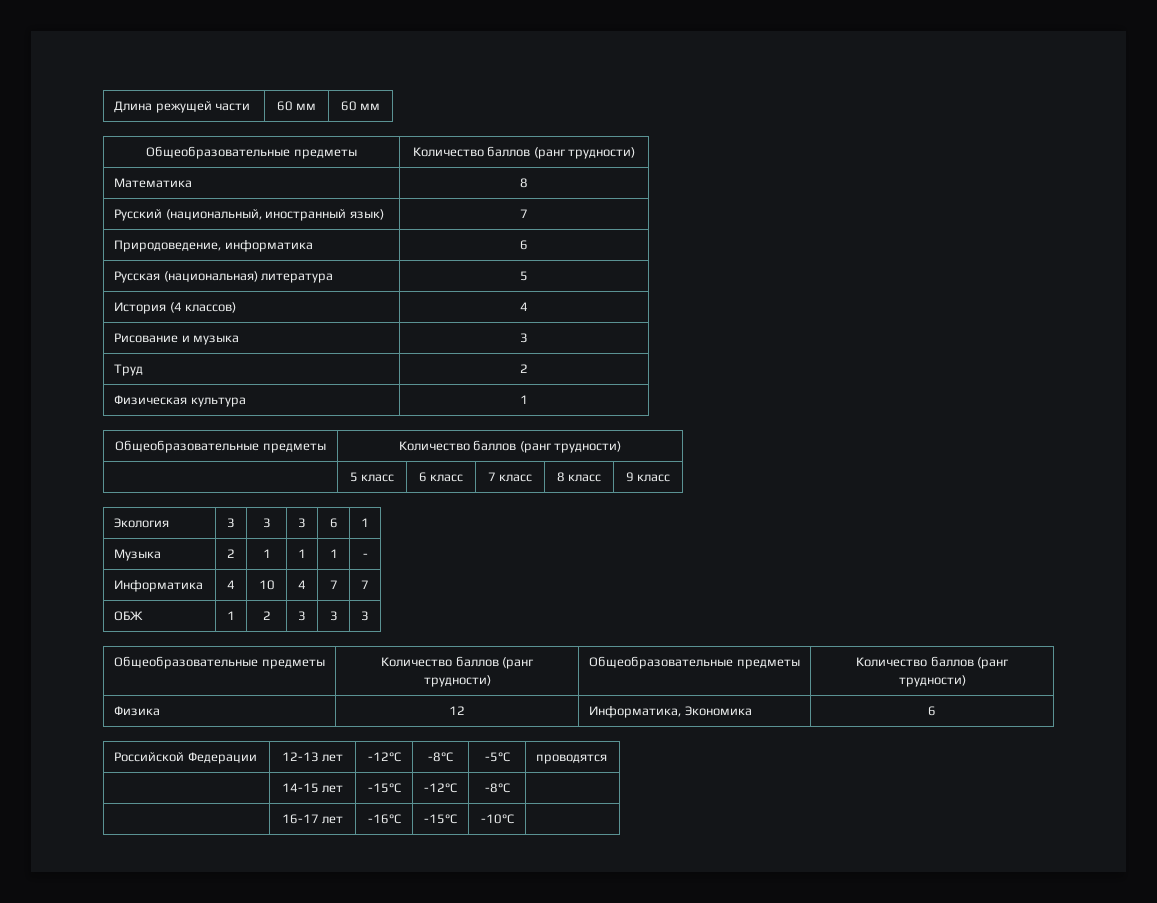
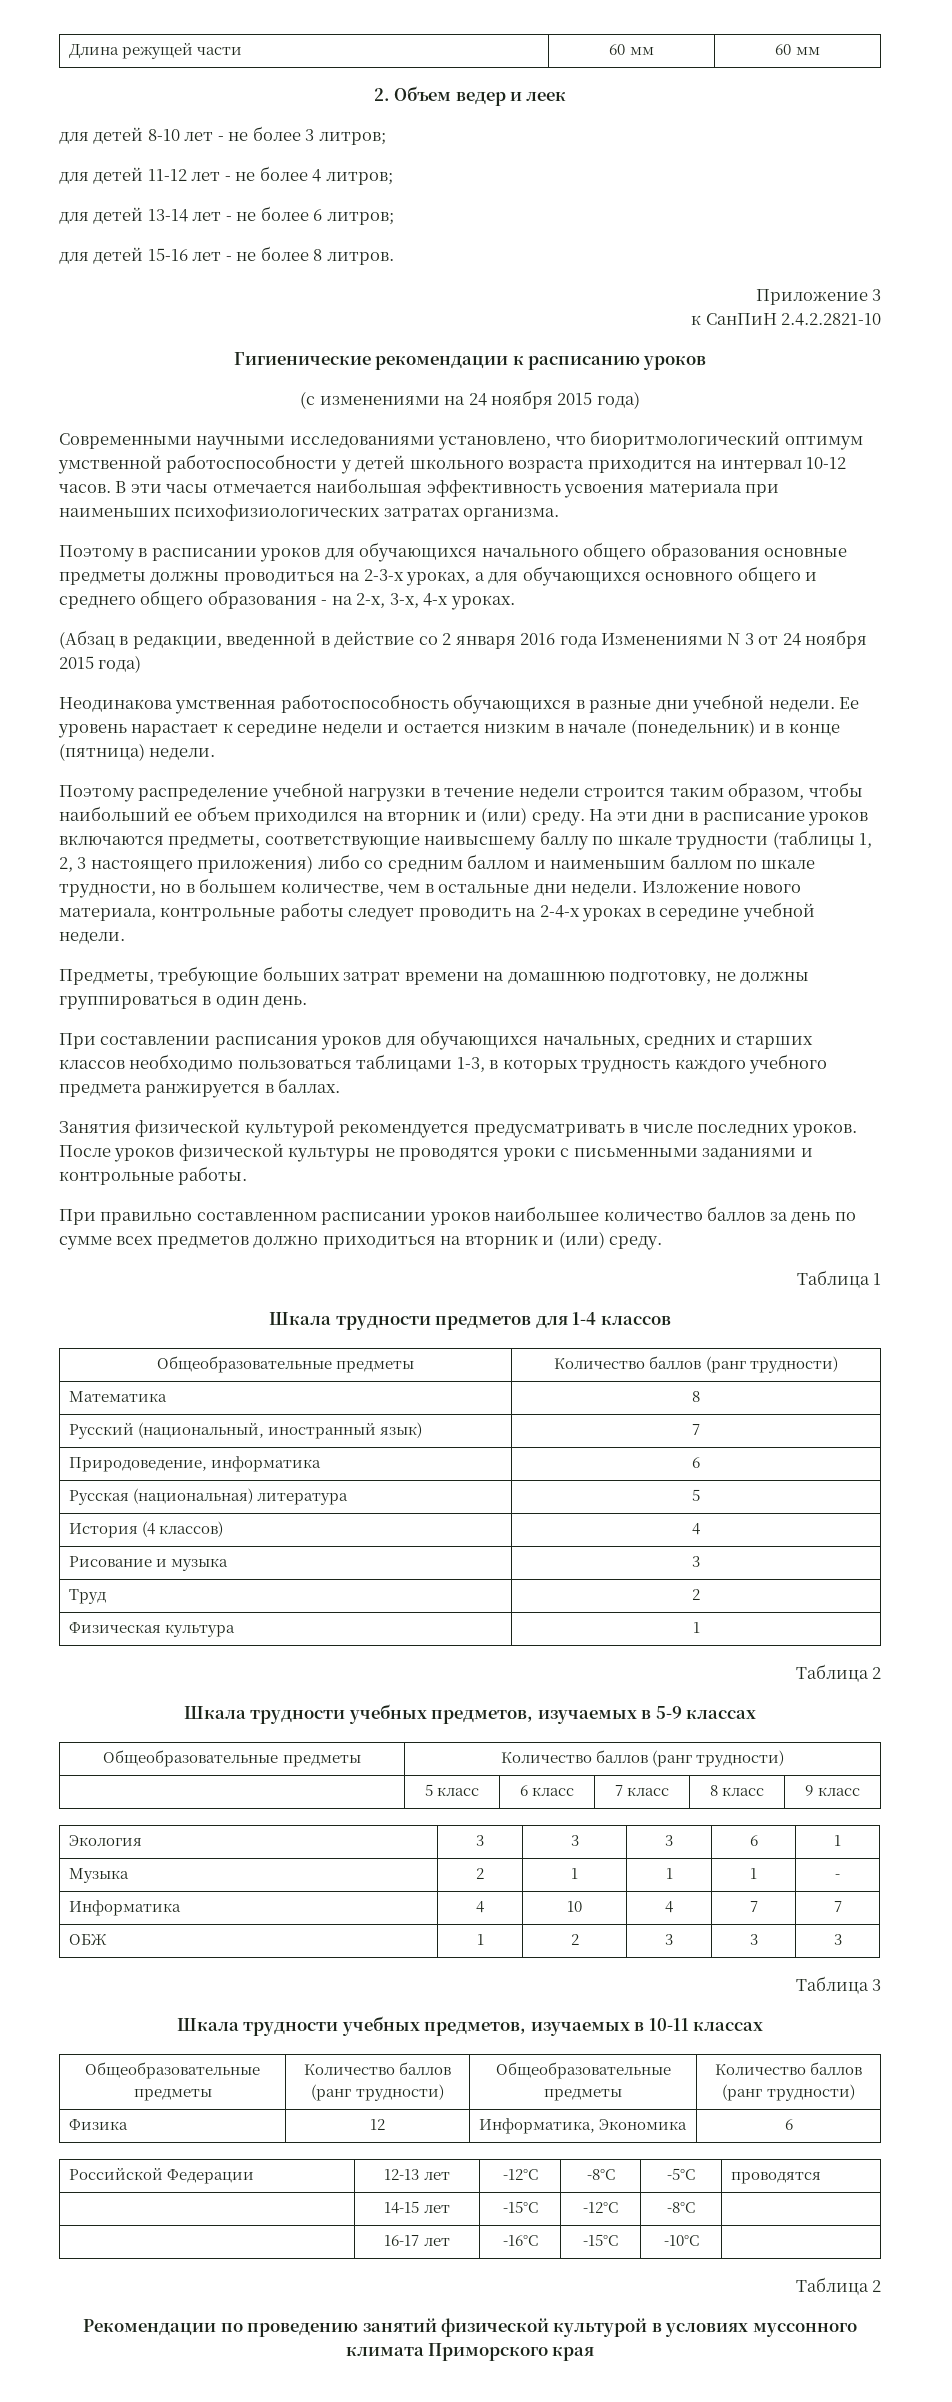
(381, 106) none -> [373,86,567,106] [59,126,386,145] [59,166,393,185] [59,206,394,225] [59,246,394,265] [755,289,881,305] [691,313,882,326] [233,352,707,370] [300,390,640,409] [59,430,863,450] [58,454,847,474] [59,478,780,498] [59,504,560,521] [59,542,848,562] [59,566,818,586] [59,590,515,610] [59,630,868,649] [59,655,142,673] [59,694,860,714] [58,719,840,738] [59,743,216,761] [59,782,863,802] [59,806,869,826] [59,830,873,850] [59,854,816,873] [59,878,802,898] [59,902,815,922] [59,932,125,944] [59,966,810,986] [59,996,308,1010] [59,1030,814,1050] [59,1054,828,1074] [59,1078,341,1098] [59,1119,857,1138] [59,1143,813,1162] [59,1166,248,1185] [59,1206,856,1226] [59,1231,663,1250] [796,1270,881,1288] [269,1312,671,1330] // 2. Объем ведер и леек // для детей 8-10 лет - не более 3 литров; // для детей 11-12 лет - не более 4 литров; // для детей 13-14 лет - не более 6 литров; // для детей 15-16 лет - не более 8 литров. // Приложение 3 // к СанПиН 2.4.2.2821-10 // Гигиенические рекомендации к расписанию уроков // (с изменениями на 24 ноября 2015 года) // Современными научными исследованиями установлено, что биоритмологический оптимум умственной работоспособности у детей школьного возраста приходится на интервал 10-12 часов. В эти часы отмечается наибольшая эффективность усвоения материала при наименьших психофизиологических затратах организма. // Поэтому в расписании уроков для обучающихся начального общего образования основные предметы должны проводиться на 2-3-х уроках, а для обучающихся основного общего и среднего общего образования - на 2-х, 3-х, 4-х уроках. // (Абзац в редакции, введенной в действие со 2 января 2016 года Изменениями N 3 от 24 ноября 2015 года) // Неодинакова умственная работоспособность обучающихся в разные дни учебной недели. Ее уровень нарастает к середине недели и остается низким в начале (понедельник) и в конце (пятница) недели. // Поэтому распределение учебной нагрузки в течение недели строится таким образом, чтобы наибольший ее объем приходился на вторник и (или) среду. На эти дни в расписание уроков включаются предметы, соответствующие наивысшему баллу по шкале трудности (таблицы 1, 2, 3 настоящего приложения) либо со средним баллом и наименьшим баллом по шкале трудности, но в большем количестве, чем в остальные дни недели. Изложение нового материала, контрольные работы следует проводить на 2-4-х уроках в середине учебной недели. // Предметы, требующие больших затрат времени на домашнюю подготовку, не должны группироваться в один день. // При составлении расписания уроков для обучающихся начальных, средних и старших классов необходимо пользоваться таблицами 1-3, в которых трудность каждого учебного предмета ранжируется в баллах. // Занятия физической культурой рекомендуется предусматривать в числе последних уроков. После уроков физической культуры не проводятся уроки с письменными заданиями и контрольные работы. // При правильно составленном расписании уроков наибольшее количество баллов за день по сумме всех предметов должно приходиться на вторник и (или) среду. // Таблица 1 // Шкала трудности предметов для 1-4 классов
(528, 399) none -> [795,1664,881,1682] [183,1704,757,1724] // Таблица 2 // Шкала трудности учебных предметов, изучаемых в 5-9 классах
(369, 616) none -> [795,1976,881,1994] [176,2016,764,2036] // Таблица 3 // Шкала трудности учебных предметов, изучаемых в 10-11 классах
(514, 819) none -> [795,2277,881,2295] [83,2318,857,2337] [345,2343,595,2361] // Таблица 2 // Рекомендации по проведению занятий физической культурой в условиях муссонного климата Приморского края

